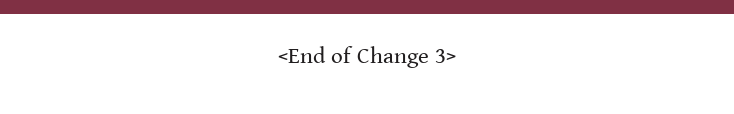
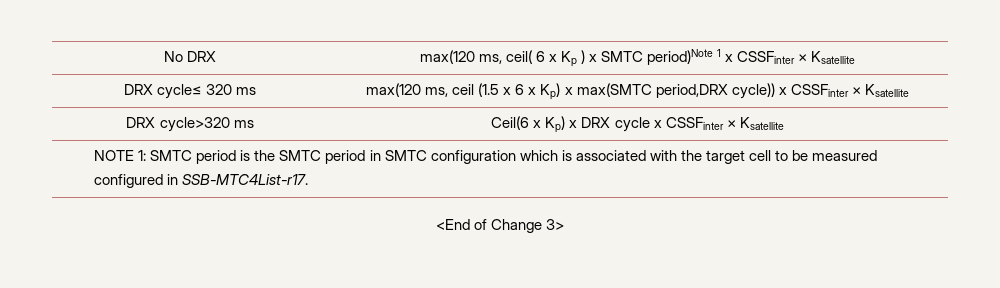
(278, 54) none -> [163,51,217,62] [419,49,856,67] [124,84,256,99] [366,83,909,100] [126,117,254,132] [491,116,784,133] [94,150,878,164] [94,174,309,188] No DRX | max(120 ms, ceil( 6 x Kp ) x SMTC period)Note 1 x CSSFinter × Ksatellite // DRX cycle≤ 320 ms | max(120 ms, ceil (1.5 x 6 x Kp) x max(SMTC period,DRX cycle)) x CSSFinter × Ksatellite // DRX cycle>320 ms | Ceil(6 x Kp) x DRX cycle x CSSFinter × Ksatellite // NOTE 1: SMTC period is the SMTC period in SMTC configuration which is associated with the target cell to be measured configured in SSB-MTC4List-r17. //

